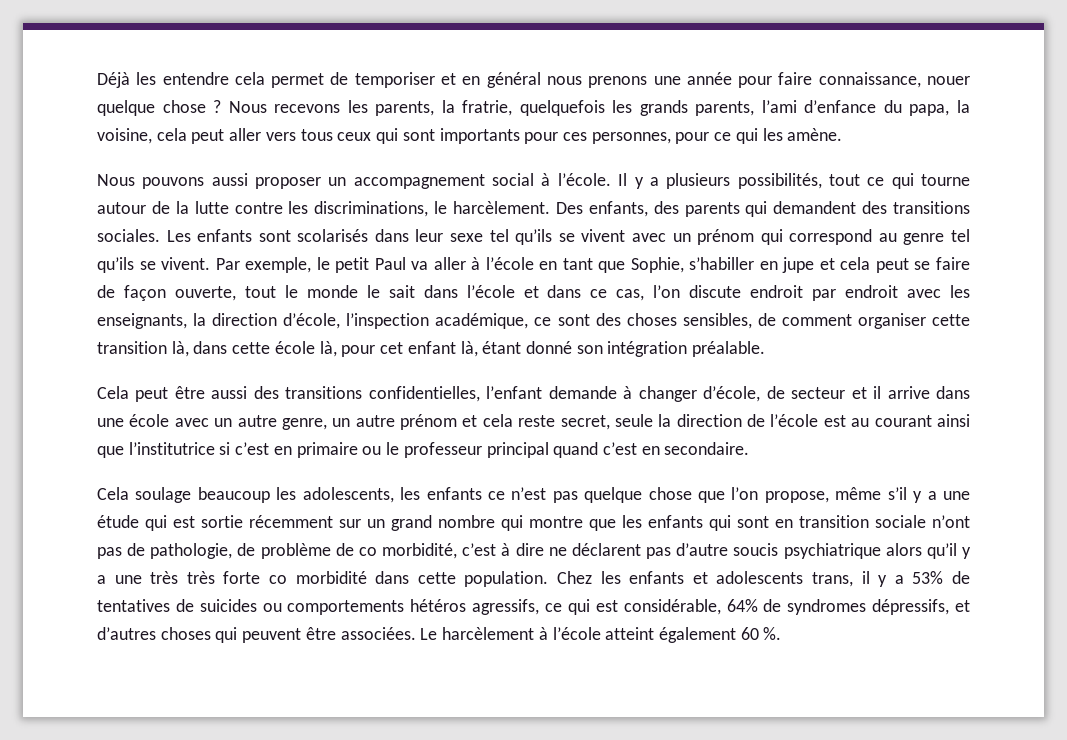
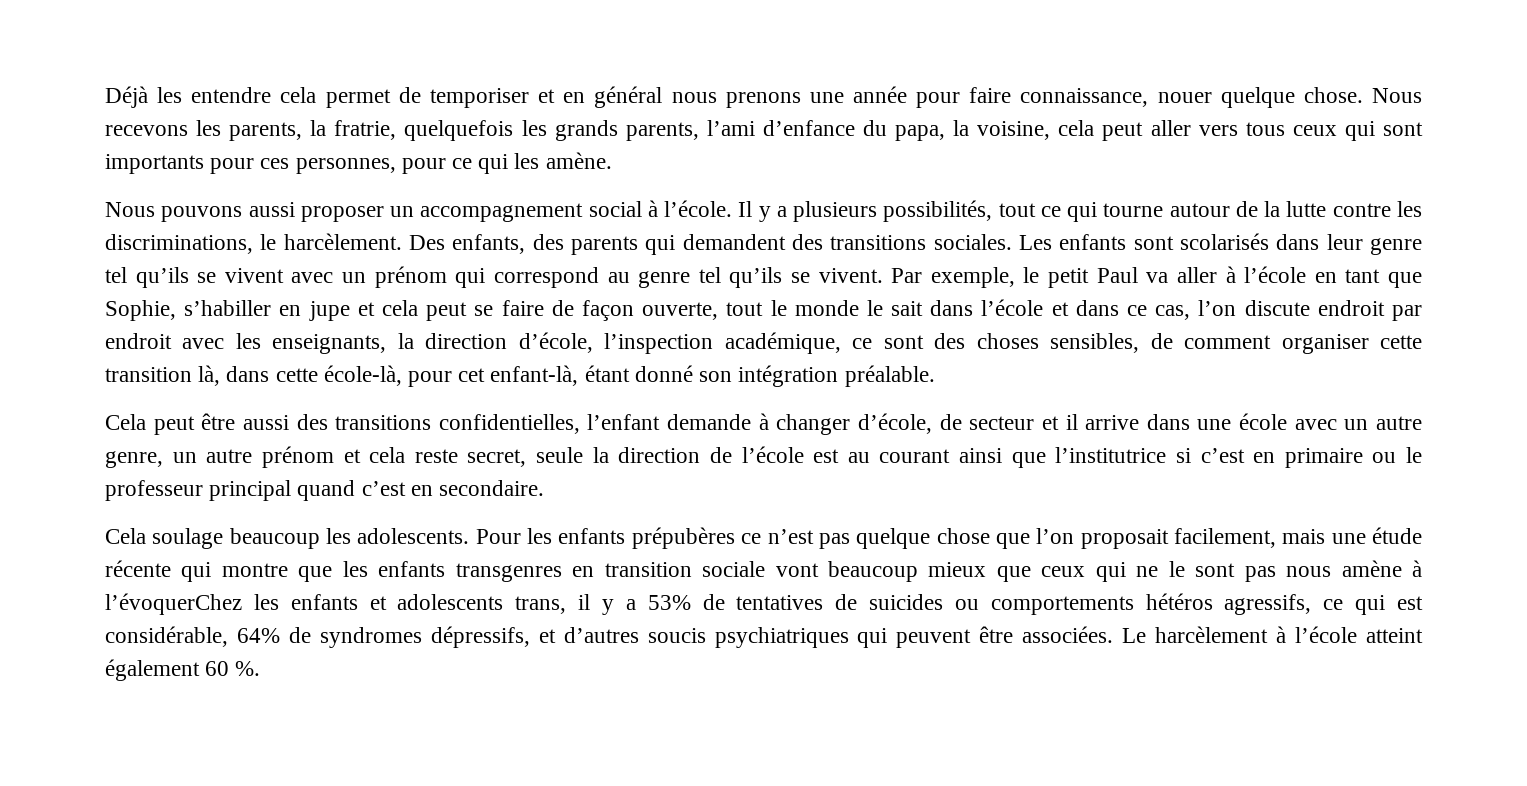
[162,100,222,113] chose ? -> [1303,87,1363,103] chose.
[450,233,484,242] sexe -> [1370,238,1422,255] genre
[274,341,478,357] école là, pour cet enfant là, -> [323,365,579,387] école-là, pour cet enfant-là,
[302,487,482,503] adolescents, les enfants -> [357,527,735,549] adolescents. Pour les enfants prépubères
[764,487,971,503] [97,515,495,531] propose, même s’il y a une étude qui est sortie récemment sur un grand nombre -> [1080,527,1422,549] [105,560,171,577] proposait facilement, mais une étude récente
[709,515,769,531] qui sont -> [455,563,562,582] transgenres
[932,515,970,528] [97,543,971,559] [97,571,593,587] n’ont pas de pathologie, de problème de co morbidité, c’est à dire ne déclarent pas d’autre soucis psychiatrique alors qu’il y a une très très forte co morbidité dans cette population. Chez -> [775,560,1423,582] [105,593,242,615] vont beaucoup mieux que ceux qui ne le sont pas nous amène à l’évoquerChez
[160,627,211,640] choses -> [647,627,849,648] soucis psychiatriques

